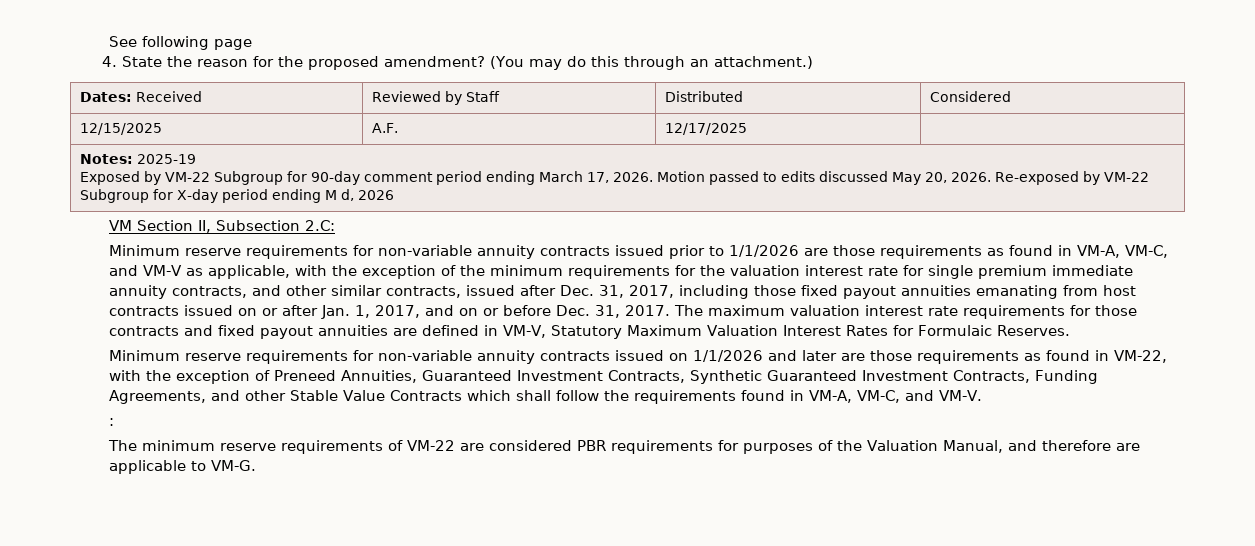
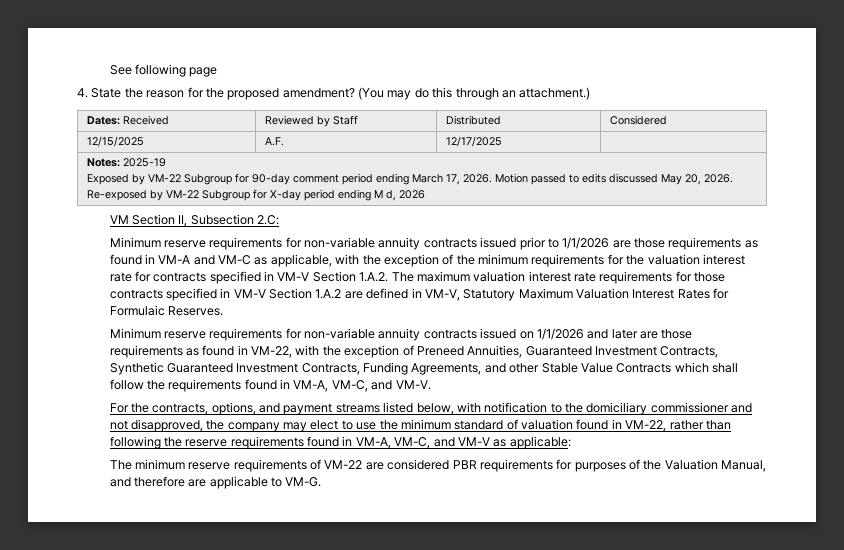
[1077,245,1169,258] [109,265,183,276] VM-A, VM-C, and VM-V -> [158,255,252,265] VM-A and VM-C
[928,265,1134,279] [109,285,1137,299] [109,305,671,319] single premium immediate annuity contracts, and other similar contracts, issued after Dec. 31, 2017, including those fixed payout annuities emanating from host contracts issued on or after Jan. 1, 2017, and on or before Dec. 31, 2017. -> [153,271,389,284] contracts specified in VM-V Section 1.A.2.
[184,325,389,339] and fixed payout annuities -> [165,288,342,301] specified in VM-V Section 1.A.2
[109,418,115,426] : -> [109,402,753,415] [109,419,731,432] [109,436,571,449] For the contracts, options, and payment streams listed below, with notification to the domiciliary commissioner and not disapproved, the company may elect to use the minimum standard of valuation found in VM-22, rather than following the reserve requirements found in VM-A, VM-C, and VM-V as applicable:

